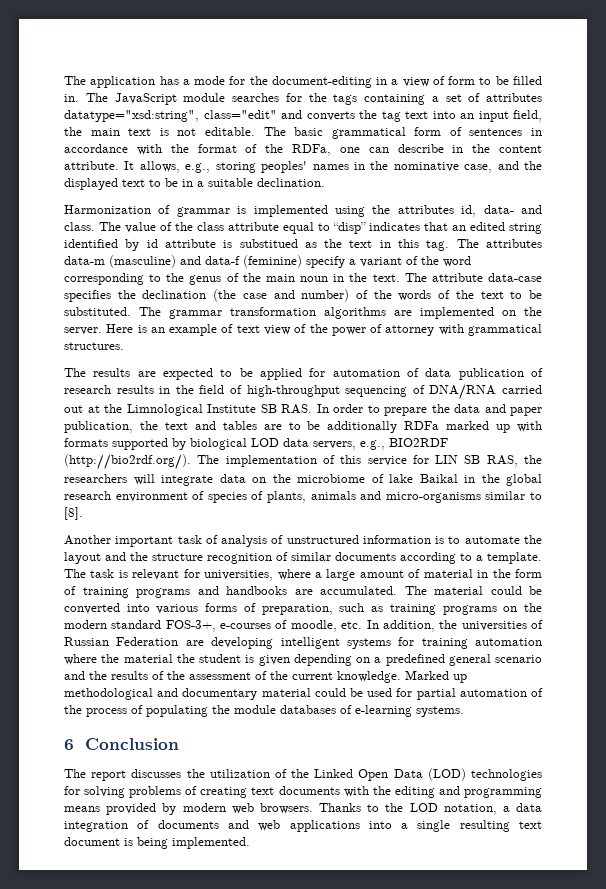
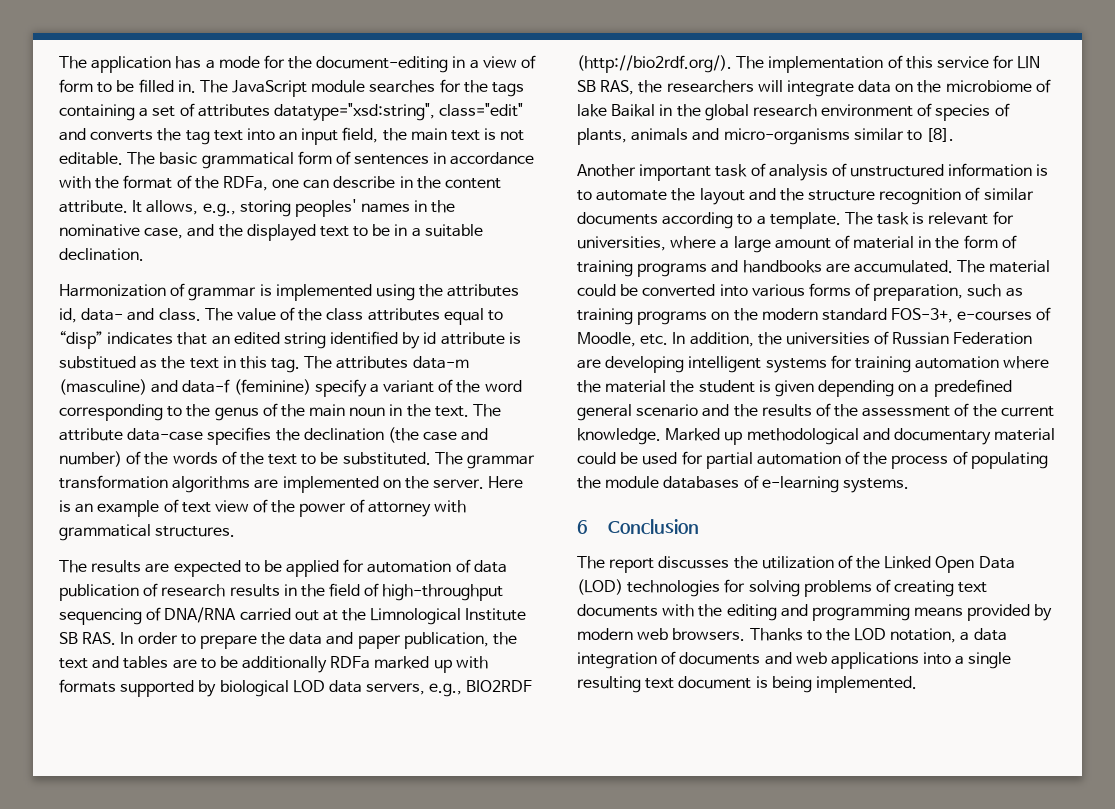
[228,222,279,231] attribute -> [367,308,440,321] attributes
[290,620,337,632] moodle, -> [577,332,636,347] Moodle,

